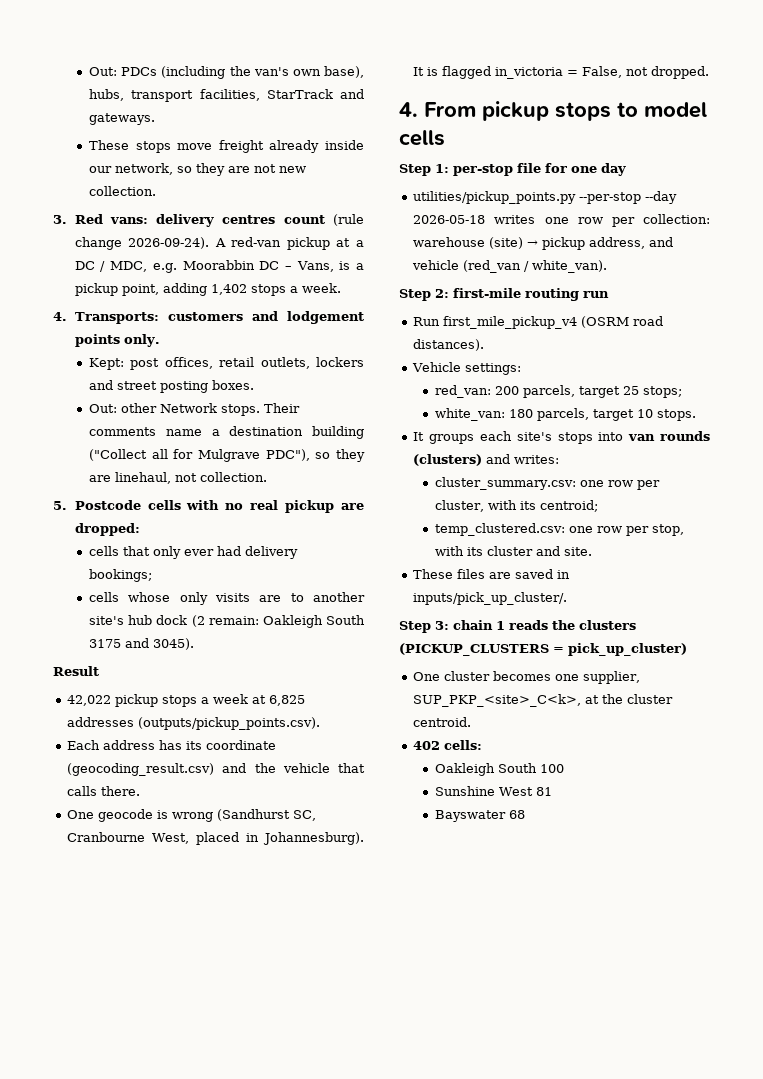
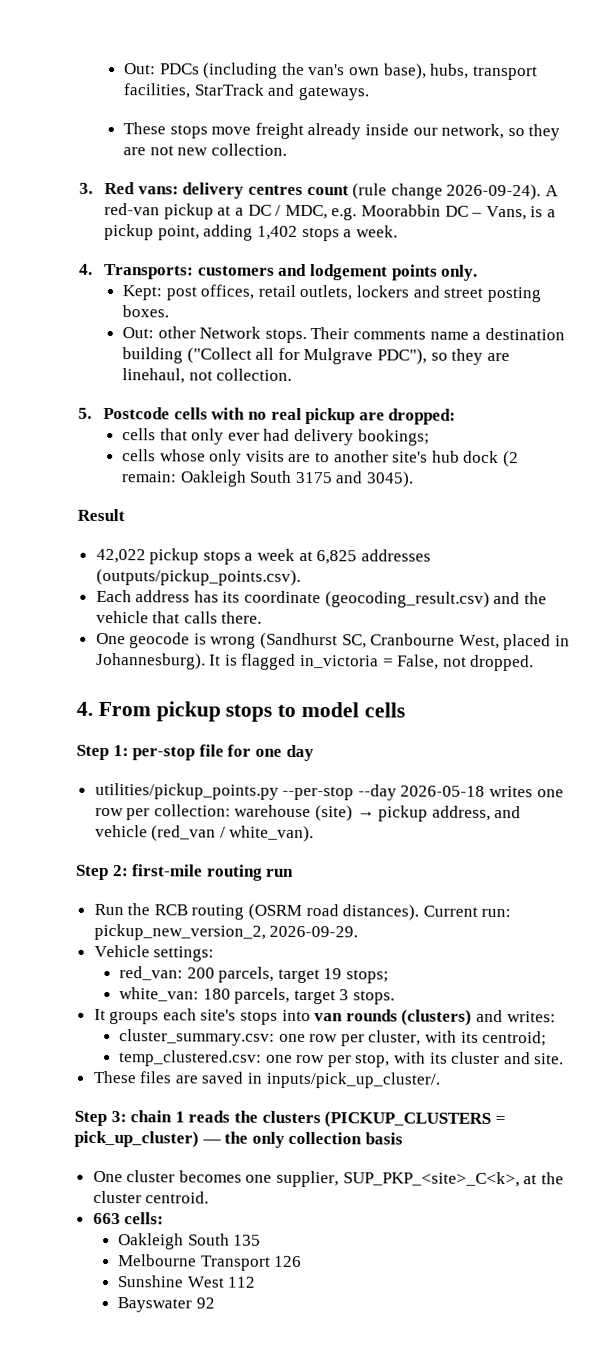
[443,316,578,329] first_mile_pickup_v4 -> [127,903,245,920] the RCB routing
(485, 345) none -> [422,905,512,918] [93,923,359,941] Current run: pickup_new_version_2, 2026-09-29.
[623,386,640,395] 25 -> [323,968,343,980] 19
[637,409,654,418] 10 -> [339,989,350,1001] 3
(687, 649) none -> [201,1131,403,1148] — the only collection basis
[413,741,441,750] 402 -> [92,1212,121,1225] 663
[540,764,565,773] 100 -> [233,1234,262,1246] [117,1254,303,1271] 135 // Melbourne Transport 126
[536,787,553,796] 81 -> [227,1276,256,1288] 112
[509,810,526,819] 68 -> [195,1297,215,1309] 92

